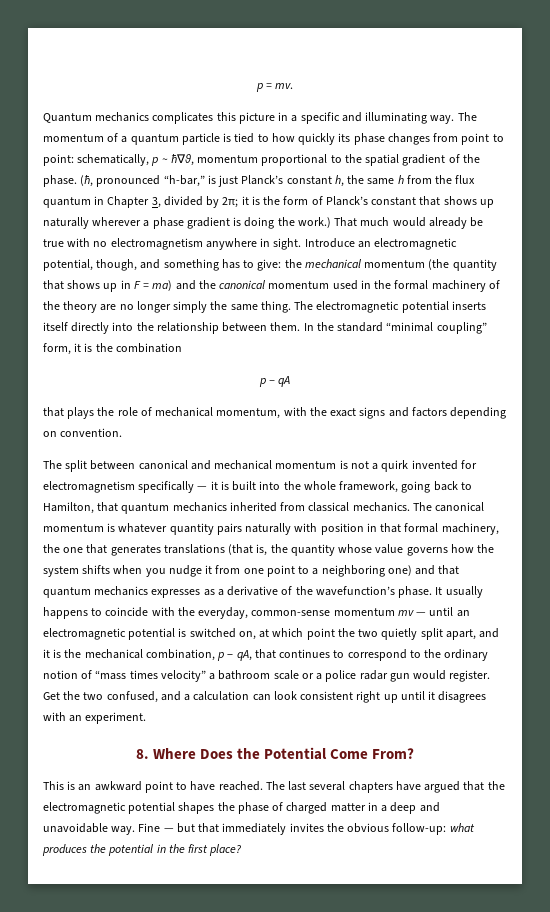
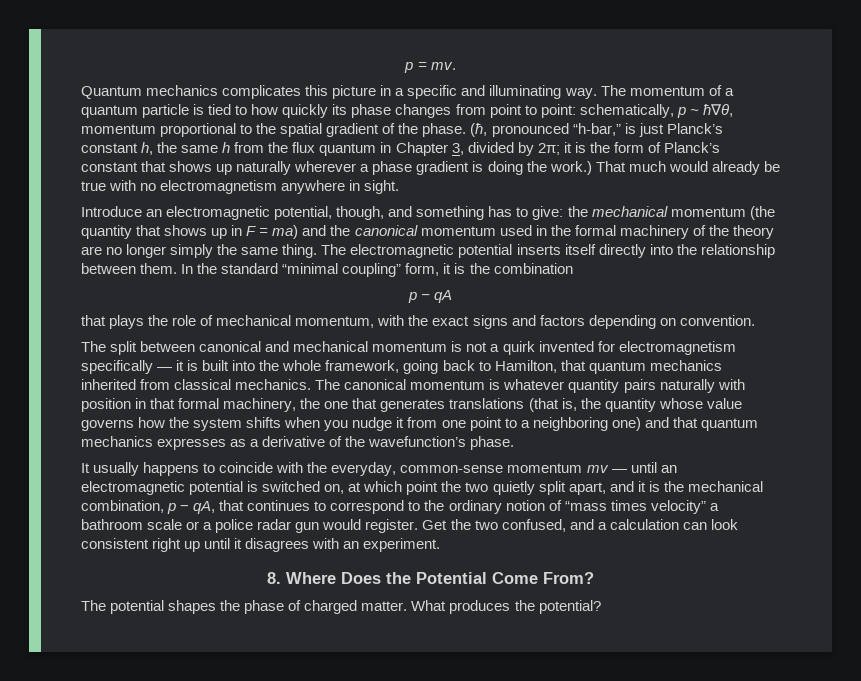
(302, 244) none -> (400, 187) //
(433, 592) none -> (515, 443) //
[43,781,505,793] [43,802,126,814] This is an awkward point to have reached. The last several chapters have argued that the electromagnetic -> [81,600,106,611] The
[330,802,440,814] [43,823,475,835] [42,844,242,856] matter in a deep and unavoidable way. Fine — but that immediately invites the obvious follow-up: what produces the potential in the first place? -> [361,600,601,614] matter. What produces the potential?

